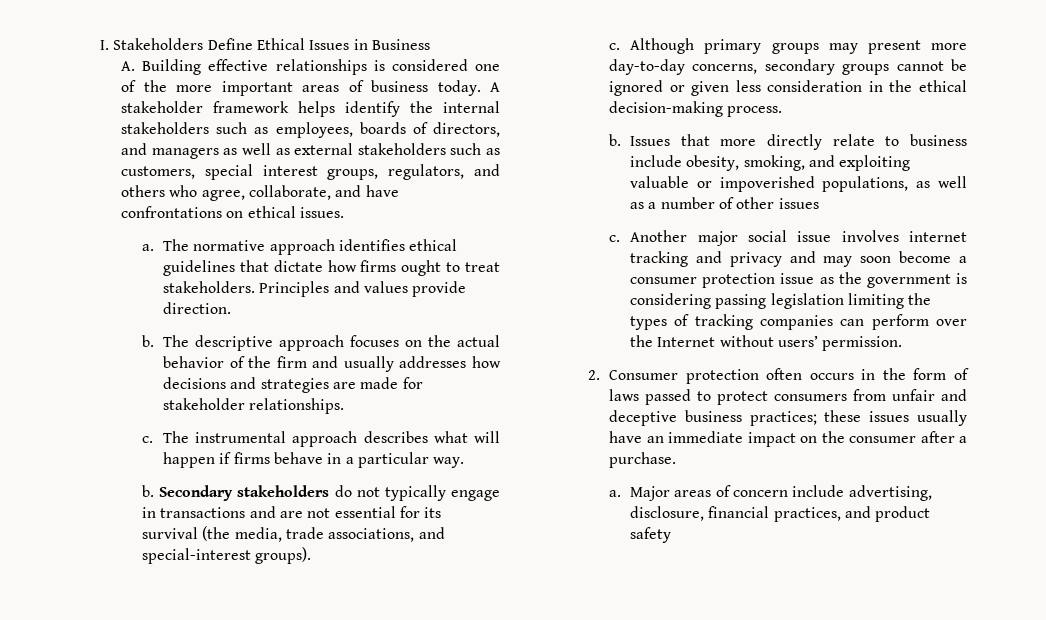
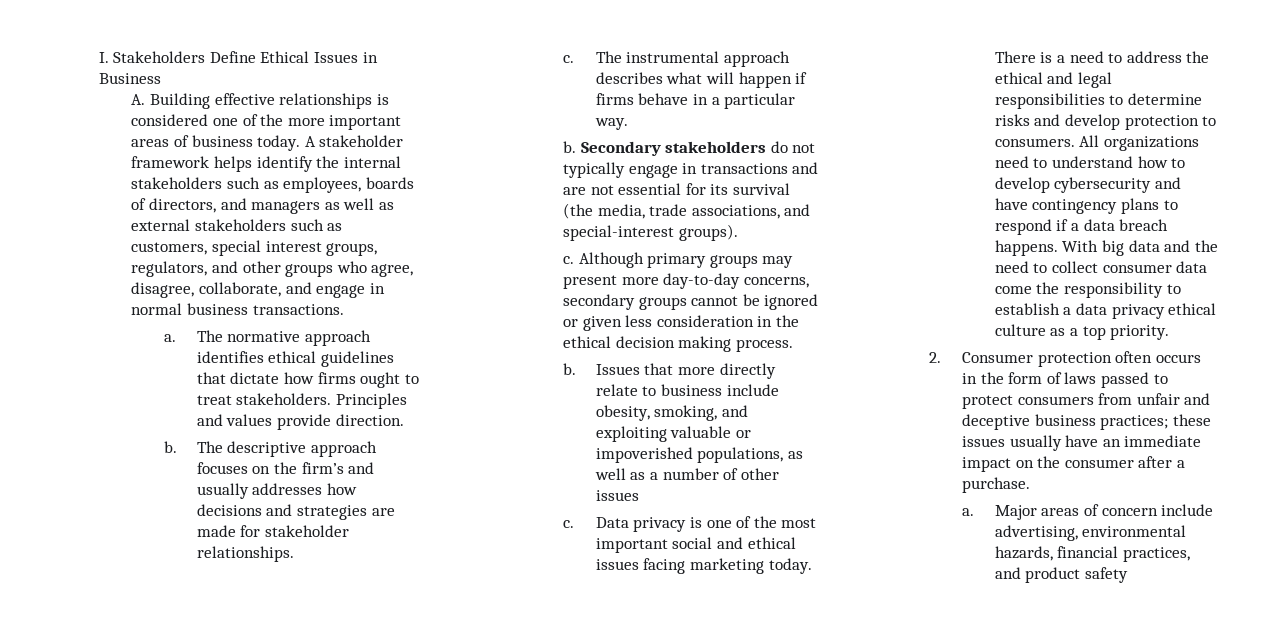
[121,185,166,197] others -> [242,261,334,277] other groups
(245, 195) none -> [131,282,195,298] disagree,
[365,185,399,197] [121,206,345,218] have confrontations on ethical issues. -> [316,283,385,298] [131,303,344,315] engage in normal business transactions.
[457,335,501,347] [163,356,307,368] actual behavior of the firm -> [301,462,344,474] firm’s
[609,101,724,117] decision-making -> [615,336,732,352] decision making
[630,230,967,246] [630,251,967,267] [630,272,967,288] [630,293,932,309] [630,314,967,330] [630,335,903,351] Another major social issue involves internet tracking and privacy and may soon become a consumer protection issue as the government is considering passing legislation limiting the types of tracking companies can perform over the Internet without users’ permission. -> [595,516,817,532] [595,537,796,553] [595,558,812,574] [994,51,1210,63] [994,72,1113,88] [994,93,1203,109] [994,114,1217,130] [994,135,1200,151] [994,156,1186,168] [994,177,1182,193] [994,198,1178,214] [994,219,1169,235] [994,240,1218,256] [994,261,1208,273] [994,282,1181,298] [994,303,1217,319] [994,324,1170,340] Data privacy is one of the most important social and ethical issues facing marketing today. There is a need to address the ethical and legal responsibilities to determine risks and develop protection to consumers. All organizations need to understand how to develop cybersecurity and have contingency plans to respond if a data breach happens. With big data and the need to collect consumer data come the responsibility to establish a data privacy ethical culture as a top priority.
[630,506,705,521] disclosure, -> [1082,525,1187,537] [994,546,1053,561] environmental hazards,

